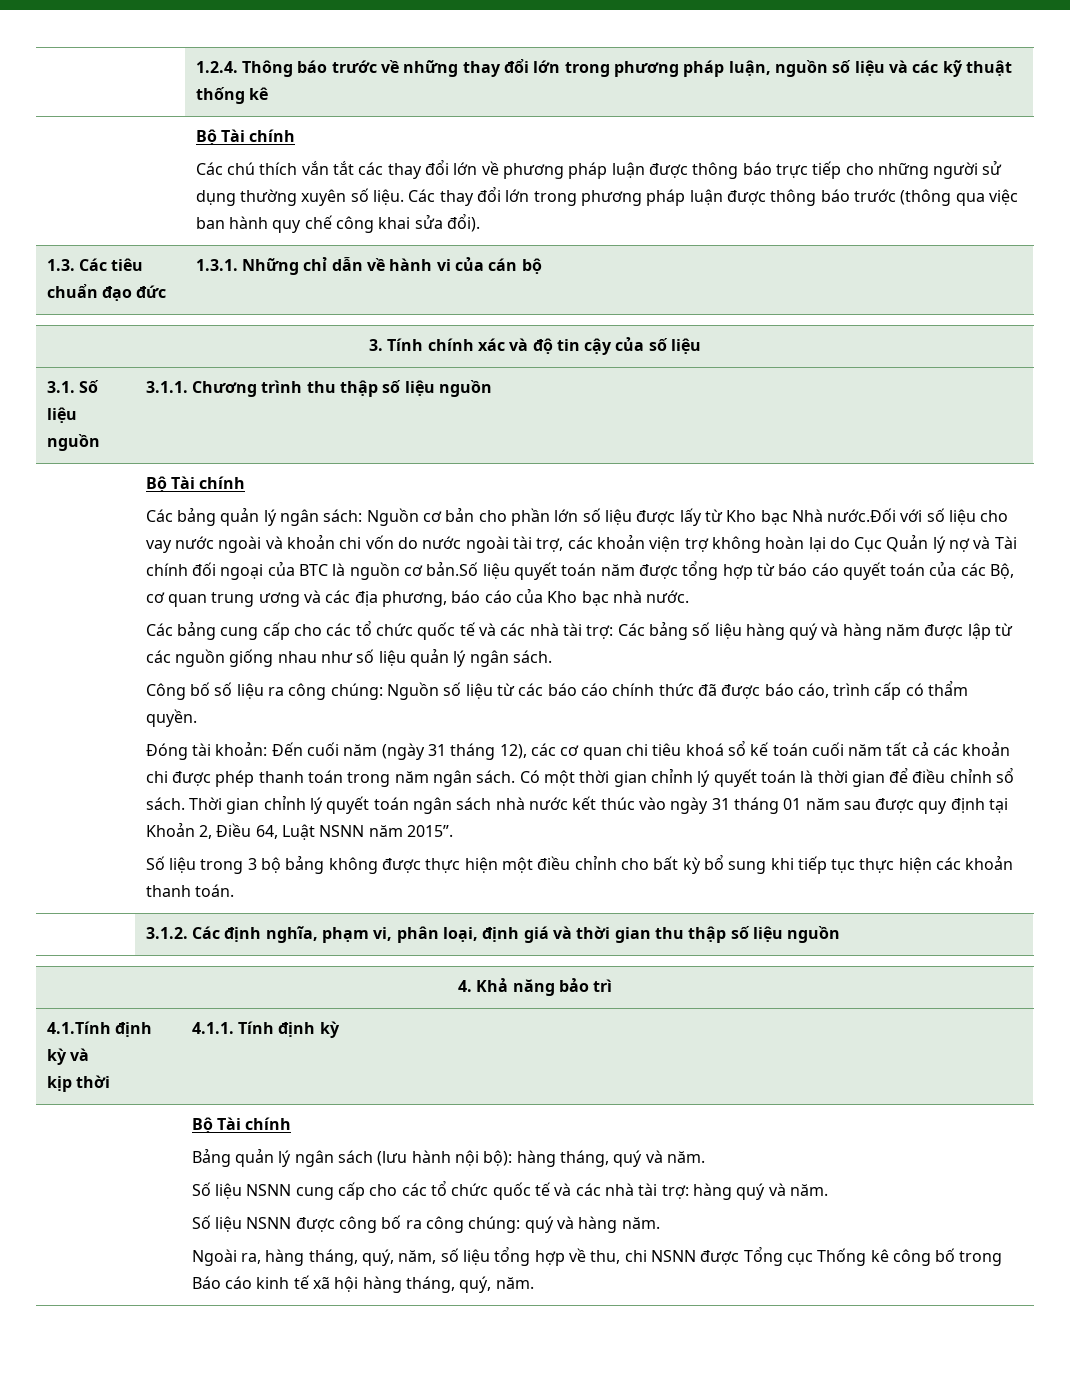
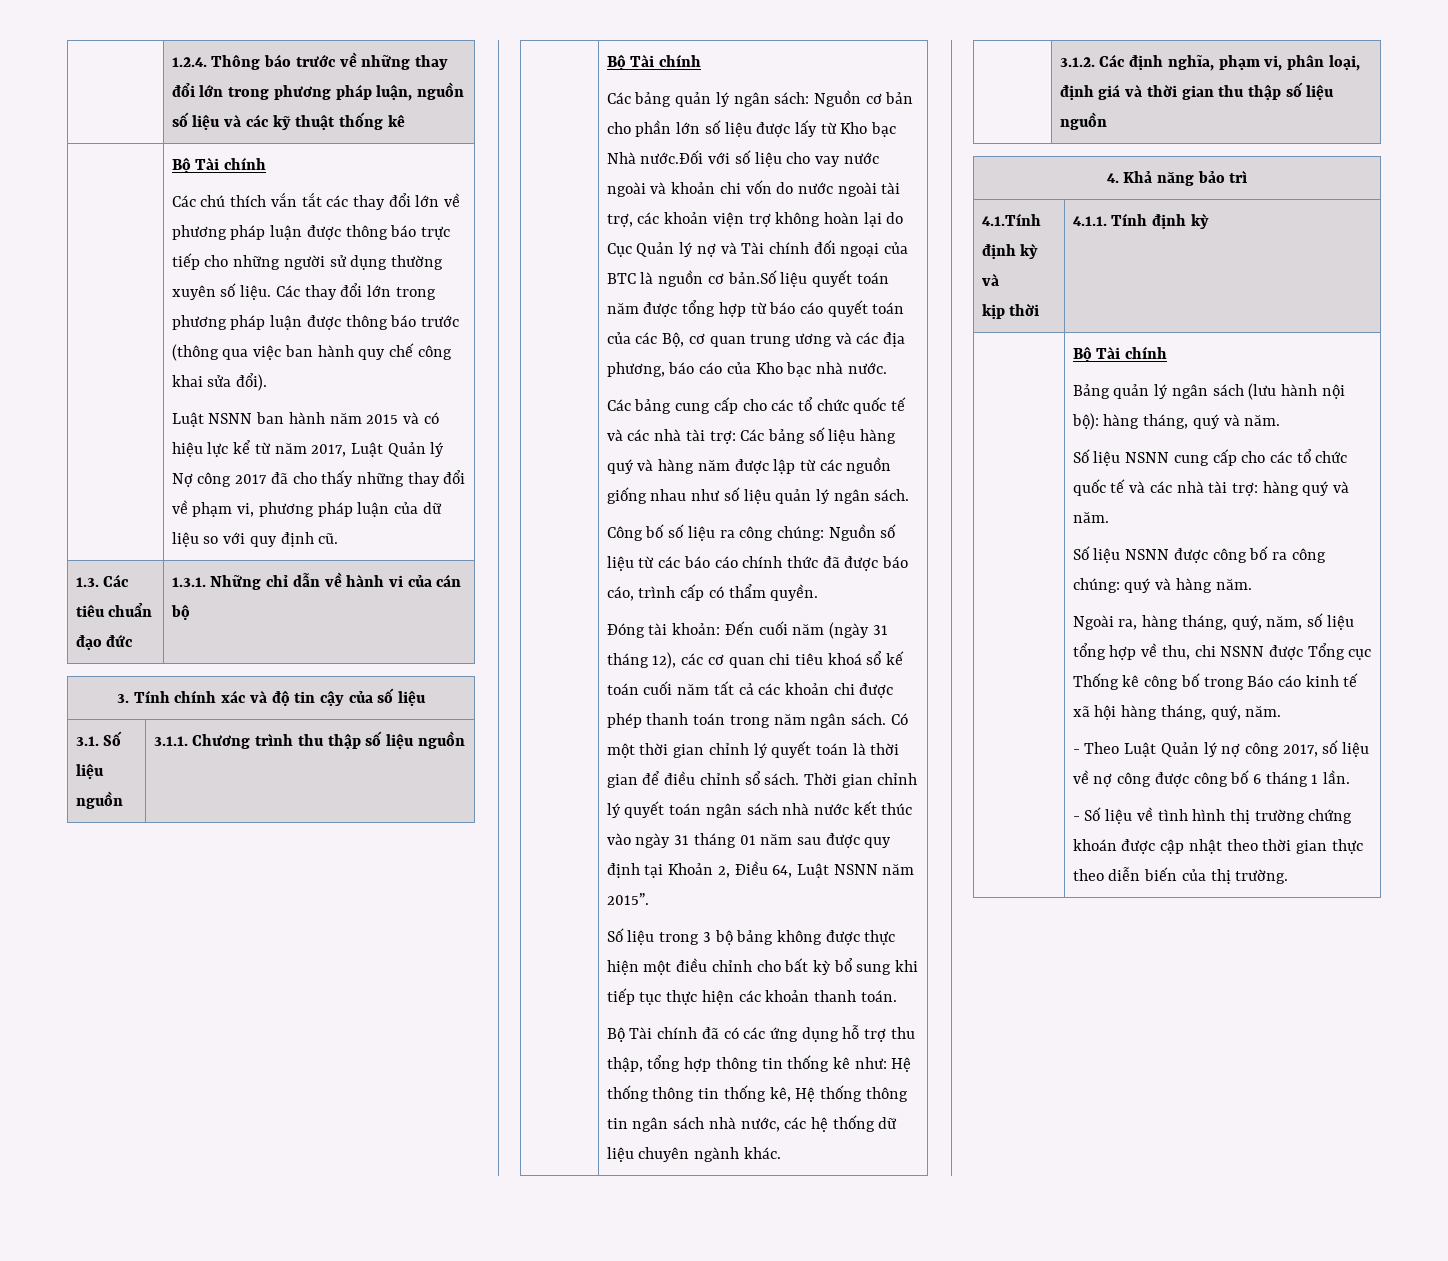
(480, 222) none -> [171,412,439,427] [171,440,445,457] [171,470,466,487] [171,500,442,517] [171,532,339,547] // Luật NSNN ban hành năm 2015 và có hiệu lực kể từ năm 2017, Luật Quản lý Nợ công 2017 đã cho thấy những thay đổi về phạm vi, phương pháp luận của dữ liệu so với quy định cũ.
(235, 890) none -> [606,1025,915,1042] [606,1055,912,1072] [606,1085,908,1102] [606,1115,898,1132] [606,1147,781,1162] // Bộ Tài chính đã có các ứng dụng hỗ trợ thu thập, tổng hợp thông tin thống kê như: Hệ thống thông tin thống kê, Hệ thống thông tin ngân sách nhà nước, các hệ thống dữ liệu chuyên ngành khác.
(534, 1283) none -> [1072,740,1370,757] [1072,770,1351,787] [1072,807,1353,824] [1072,839,1363,854] [1072,867,1289,884] // - Theo Luật Quản lý nợ công 2017, số liệu về nợ công được công bố 6 tháng 1 lần. // - Số liệu về tình hình thị trường chứng khoán được cập nhật theo thời gian thực theo diễn biến của thị trường.

